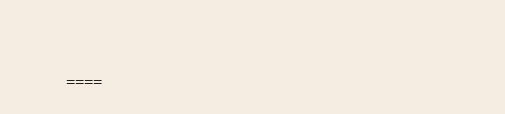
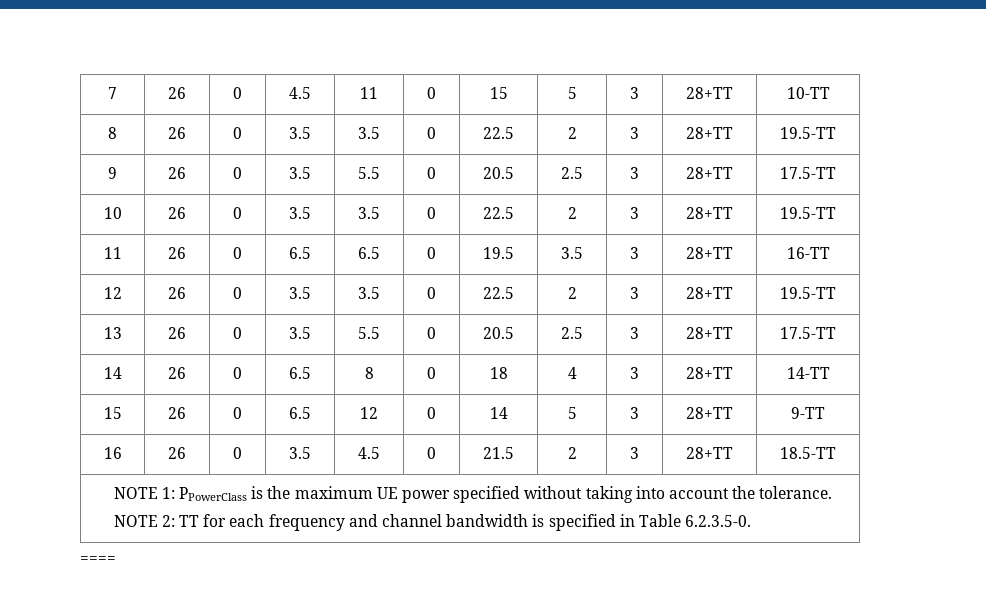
(66, 83) none -> [108,87,117,99] [168,87,186,99] [233,87,242,99] [289,87,311,99] [360,87,378,99] [427,87,436,99] [489,87,508,99] [567,87,577,99] [630,87,639,99] [686,87,733,99] [786,87,830,99] [108,127,117,139] [168,127,186,139] [233,127,242,139] [289,127,311,139] [358,127,380,139] [427,127,436,139] [483,127,514,139] [567,127,577,139] [630,127,639,139] [686,127,733,139] [780,127,836,139] [108,167,117,179] [168,167,186,179] [233,167,242,179] [289,167,311,179] [358,167,380,179] [427,167,436,179] [483,167,514,179] [561,167,583,179] [630,167,639,179] [686,167,733,179] [780,167,836,179] [103,207,122,219] [168,207,186,219] [233,207,242,219] [289,207,311,219] [358,207,380,219] [427,207,436,219] [483,207,514,219] [567,207,577,219] [630,207,639,219] [686,207,733,219] [780,207,836,219] [103,247,122,259] [168,247,186,259] [233,247,242,259] [289,247,311,259] [358,247,380,259] [427,247,436,259] [483,247,514,259] [561,247,583,259] [630,247,639,259] [686,247,733,259] [786,247,830,259] [103,287,122,299] [168,287,186,299] [233,287,242,299] [289,287,311,299] [358,287,380,299] [427,287,436,299] [483,287,514,299] [567,287,577,299] [630,287,639,299] [686,287,733,299] [780,287,836,299] [103,327,122,339] [168,327,186,339] [233,327,242,339] [289,327,311,339] [358,327,380,339] [427,327,436,339] [483,327,514,339] [561,327,583,339] [630,327,639,339] [686,327,733,339] [780,327,836,339] [103,367,122,379] [168,367,186,379] [233,367,242,379] [289,367,311,379] [364,367,374,379] [427,367,436,379] [489,367,508,379] [567,367,577,379] [630,367,639,379] [686,367,733,379] [786,367,830,379] [103,407,122,419] [168,407,186,419] [233,407,242,419] [289,407,311,419] [360,407,378,419] [427,407,436,419] [489,407,508,419] [567,407,577,419] [630,407,639,419] [686,407,733,419] [791,407,825,419] [103,447,122,459] [168,447,186,459] [233,447,242,459] [289,447,311,459] [358,447,380,459] [427,447,436,459] [483,447,514,459] [567,447,577,459] [630,447,639,459] [686,447,733,459] [780,447,836,459] [113,486,833,503] [113,514,752,531] 7 | 26 | 0 | 4.5 | 11 | 0 | 15 | 5 | 3 | 28+TT | 10-TT // 8 | 26 | 0 | 3.5 | 3.5 | 0 | 22.5 | 2 | 3 | 28+TT | 19.5-TT // 9 | 26 | 0 | 3.5 | 5.5 | 0 | 20.5 | 2.5 | 3 | 28+TT | 17.5-TT // 10 | 26 | 0 | 3.5 | 3.5 | 0 | 22.5 | 2 | 3 | 28+TT | 19.5-TT // 11 | 26 | 0 | 6.5 | 6.5 | 0 | 19.5 | 3.5 | 3 | 28+TT | 16-TT // 12 | 26 | 0 | 3.5 | 3.5 | 0 | 22.5 | 2 | 3 | 28+TT | 19.5-TT // 13 | 26 | 0 | 3.5 | 5.5 | 0 | 20.5 | 2.5 | 3 | 28+TT | 17.5-TT // 14 | 26 | 0 | 6.5 | 8 | 0 | 18 | 4 | 3 | 28+TT | 14-TT // 15 | 26 | 0 | 6.5 | 12 | 0 | 14 | 5 | 3 | 28+TT | 9-TT // 16 | 26 | 0 | 3.5 | 4.5 | 0 | 21.5 | 2 | 3 | 28+TT | 18.5-TT // NOTE 1: PPowerClass is the maximum UE power specified without taking into account the tolerance. // NOTE 2: TT for each frequency and channel bandwidth is specified in Table 6.2.3.5-0. //

